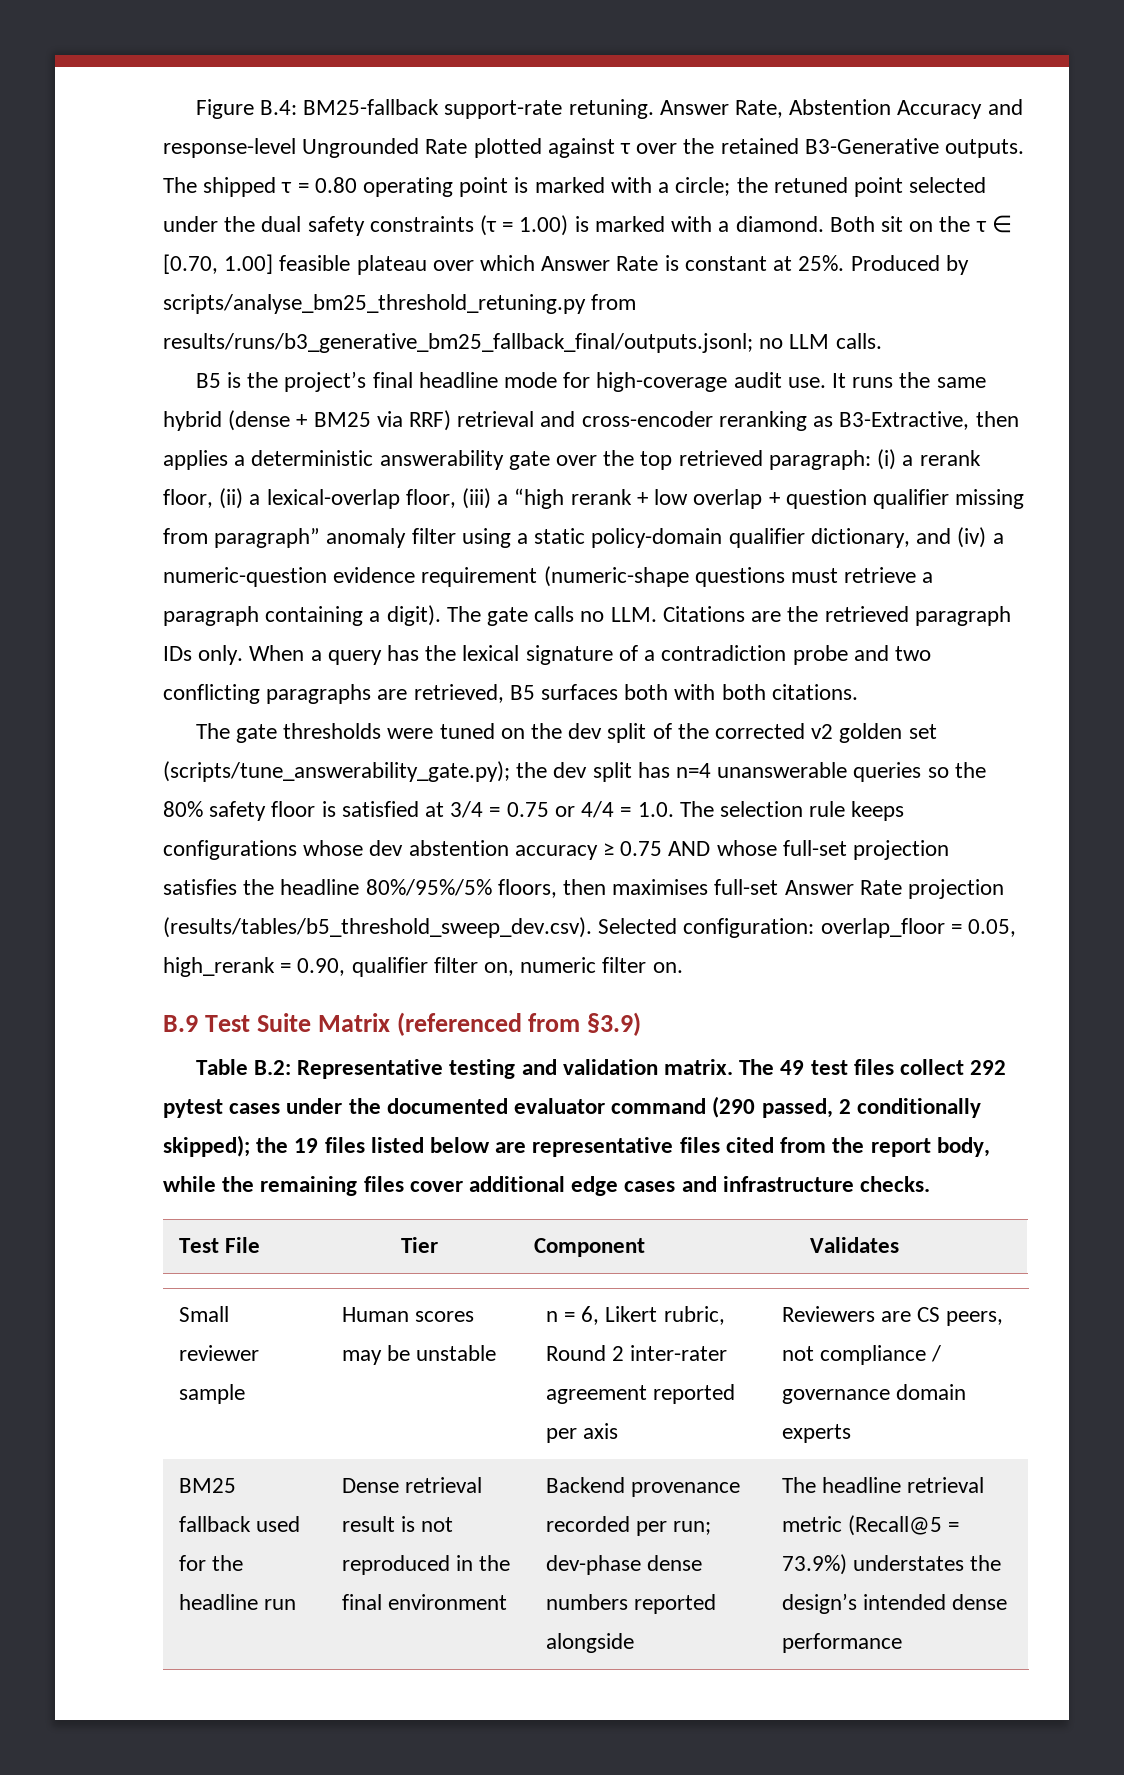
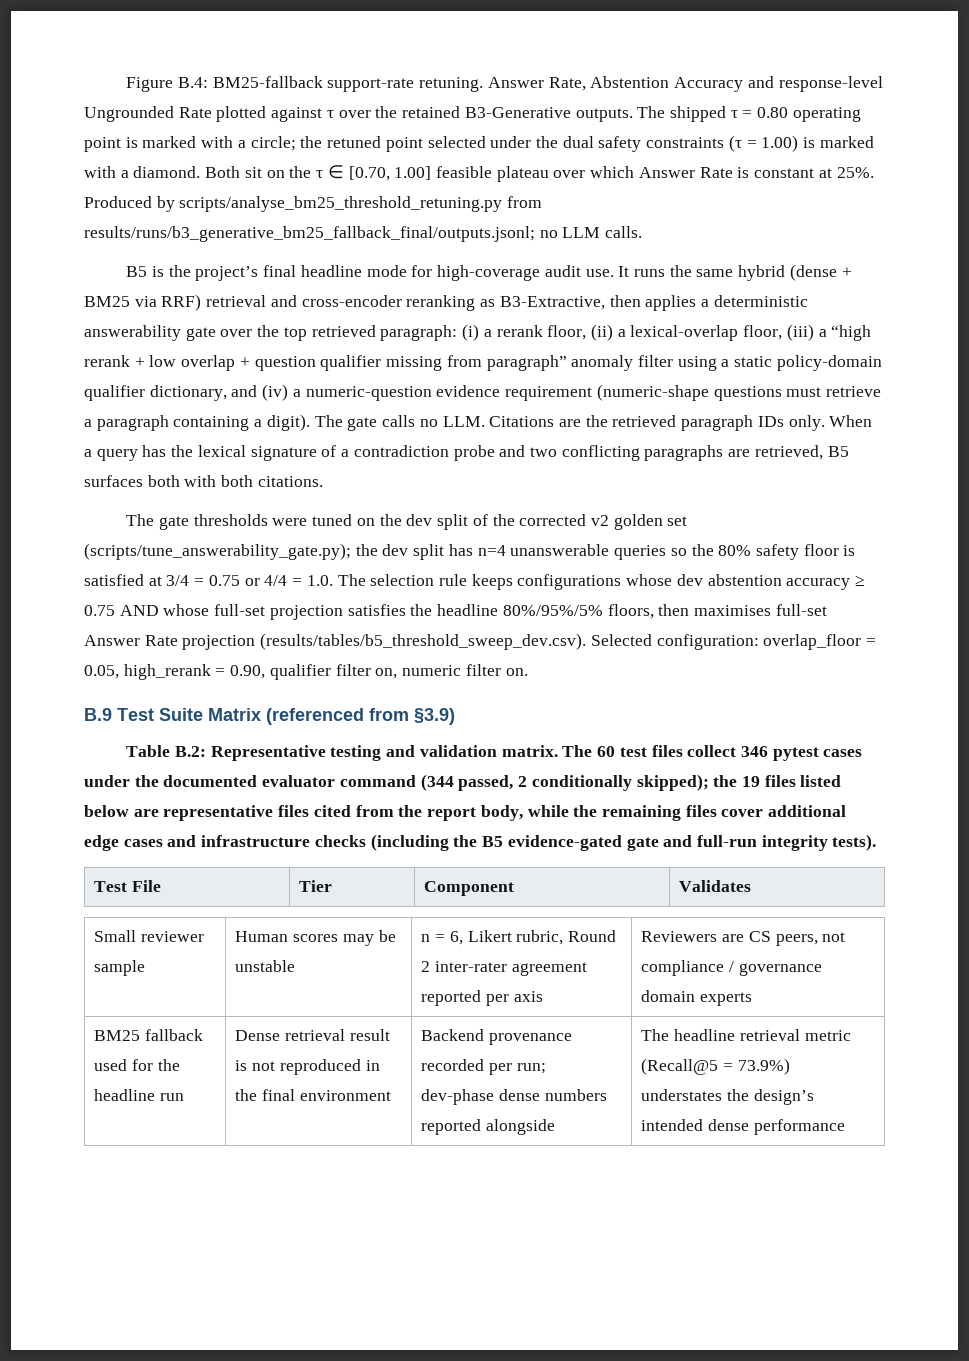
[780,1060,805,1075] 49 -> [597,746,616,757] 60
[970,1060,1007,1075] 292 -> [740,746,768,757] 346
[712,1096,756,1118] (290 -> [420,774,454,791] (344
[860,1176,931,1192] checks. -> [314,834,877,851] checks (including the B5 evidence-gated gate and full-run integrity tests).

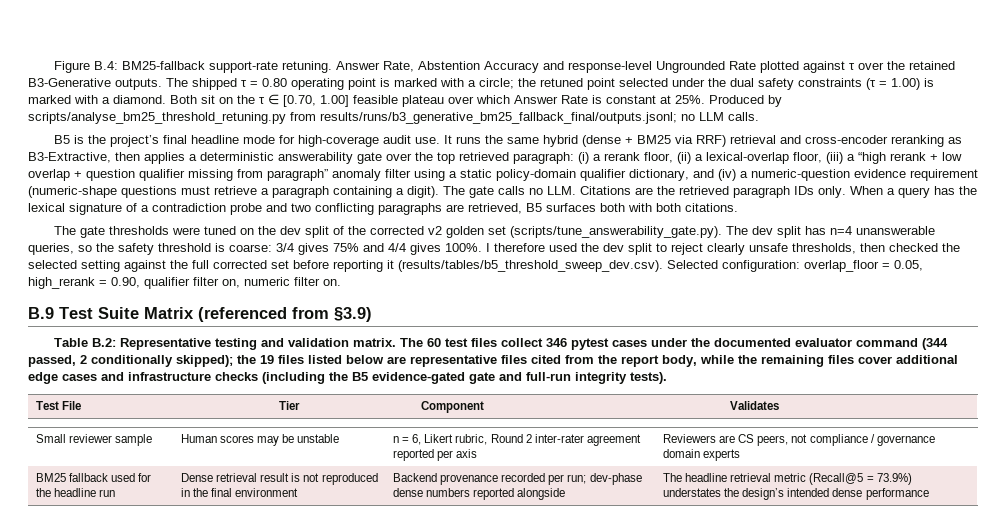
[84,543,378,560] (scripts/tune_answerability_gate.py); the -> [510,226,749,238] (scripts/tune_answerability_gate.py). The
[614,545,667,560] queries -> [28,243,74,255] queries,
[718,544,856,560] [84,574,866,590] [84,604,827,620] [84,635,256,650] 80% safety floor is satisfied at 3/4 = 0.75 or 4/4 = 1.0. The selection rule keeps configurations whose dev abstention accuracy ≥ 0.75 AND whose full-set projection satisfies the headline 80%/95%/5% floors, then maximises full-set Answer Rate projection -> [118,243,960,255] [28,260,394,272] safety threshold is coarse: 3/4 gives 75% and 4/4 gives 100%. I therefore used the dev split to reject clearly unsafe thresholds, then checked the selected setting against the full corrected set before reporting it

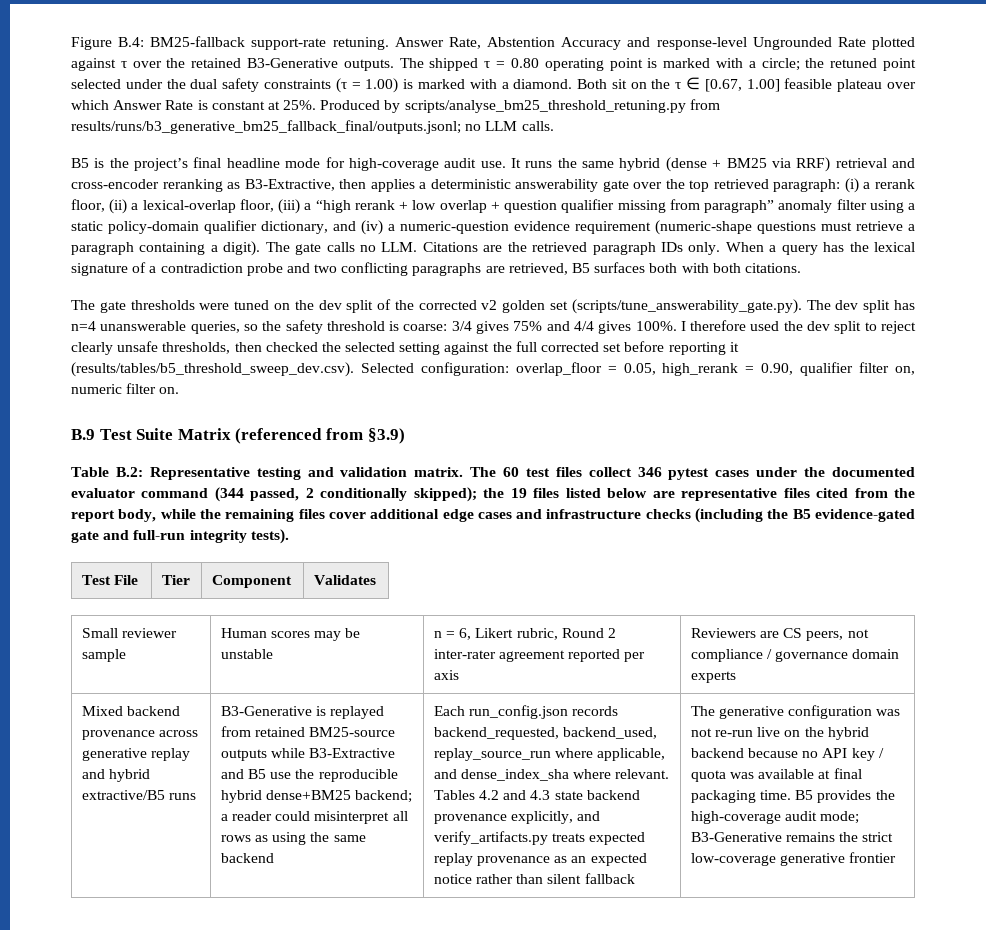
[283,95,316,107] [0.70, -> [704,79,742,92] [0.67,
[36,473,152,482] [36,488,116,497] [181,473,378,485] [181,488,299,497] [393,473,642,485] [393,488,566,500] [663,473,912,485] [663,488,929,500] BM25 fallback used for the headline run | Dense retrieval result is not reproduced in the final environment | Backend provenance recorded per run; dev-phase dense numbers reported alongside | The headline retrieval metric (Recall@5 = 73.9%) understates the design’s intended dense performance -> [81,706,181,716] [81,730,199,740] [81,748,191,761] [81,769,151,782] [81,790,197,800] [220,706,385,719] [220,726,396,737] [220,748,396,761] [220,769,398,782] [220,790,413,803] [220,811,408,824] [220,832,366,845] [220,853,274,863] [433,705,619,719] [433,727,658,740] [433,748,666,761] [433,769,670,781] [433,790,640,800] [433,811,601,824] [433,831,646,845] [433,853,647,866] [433,873,635,884] [690,705,901,719] [690,727,869,740] [690,748,884,761] [690,768,862,782] [690,790,895,803] [690,811,860,824] [690,832,894,842] [690,852,897,866] Mixed backend provenance across generative replay and hybrid extractive/B5 runs | B3-Generative is replayed from retained BM25-source outputs while B3-Extractive and B5 use the reproducible hybrid dense+BM25 backend; a reader could misinterpret all rows as using the same backend | Each run_config.json records backend_requested, backend_used, replay_source_run where applicable, and dense_index_sha where relevant. Tables 4.2 and 4.3 state backend provenance explicitly, and verify_artifacts.py treats expected replay provenance as an expected notice rather than silent fallback | The generative configuration was not re-run live on the hybrid backend because no API key / quota was available at final packaging time. B5 provides the high-coverage audit mode; B3-Generative remains the strict low-coverage generative frontier

